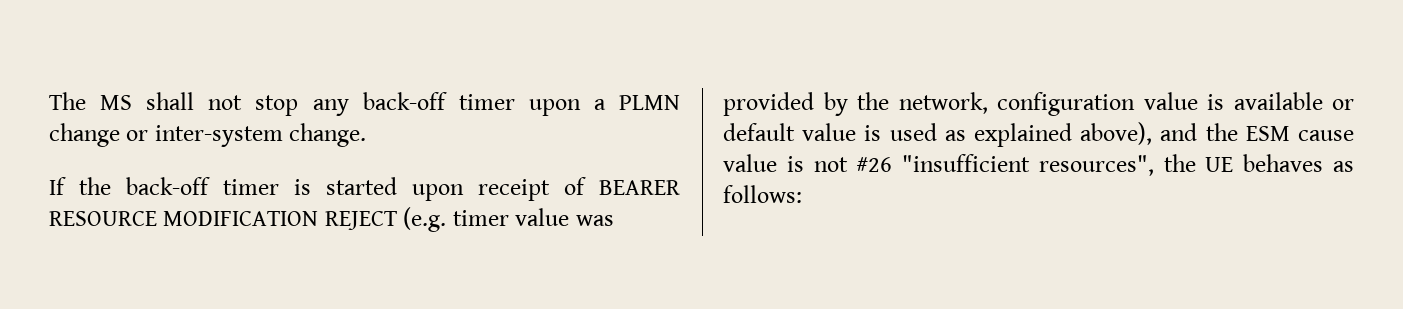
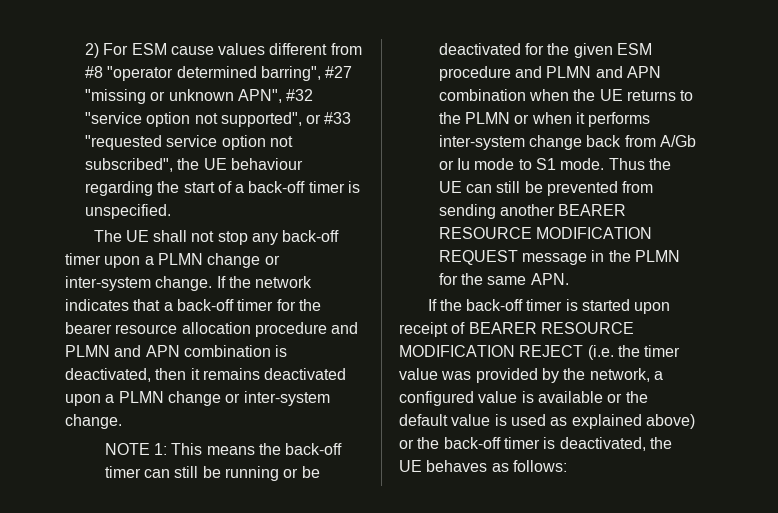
[49,92,133,110] The MS -> [84,43,362,58] [84,66,353,81] [84,89,314,104] [84,112,352,127] [84,135,293,150] [84,158,303,172] [84,181,361,196] [84,204,171,219] [93,230,149,242] 2) For ESM cause values different from #8 "operator determined barring", #27 "missing or unknown APN", #32 "service option not supported", or #33 "requested service option not subscribed", the UE behaviour regarding the start of a back-off timer is unspecified. // The UE
(367, 135) none -> [216,276,313,288] [65,299,321,311] [65,322,359,337] [65,345,288,357] [65,368,347,382] [65,391,330,406] [65,414,122,429] [104,443,343,455] [104,466,320,481] [438,43,653,58] [438,66,662,81] [438,89,694,101] [438,112,651,127] [438,135,697,150] [438,158,672,170] [438,181,654,196] [438,204,627,219] [438,227,653,239] [438,250,681,265] [438,273,569,285] If the network indicates that a back-off timer for the bearer resource allocation procedure and PLMN and APN combination is deactivated, then it remains deactivated upon a PLMN change or inter-system change. // NOTE 1: This means the back-off timer can still be running or be deactivated for the given ESM procedure and PLMN and APN combination when the UE returns to the PLMN or when it performs inter-system change back from A/Gb or Iu mode to S1 mode. Thus the UE can still be prevented from sending another BEARER RESOURCE MODIFICATION REQUEST message in the PLMN for the same APN.
[403,207,447,232] (e.g. -> [587,345,640,360] (i.e. the
[997,92,1135,116] configuration -> [653,371,663,380] [399,391,474,406] a configured
(1354, 104) none -> [625,391,648,403] the
[1080,122,1354,145] [723,154,1154,176] above), and the ESM cause value is not #26 "insufficient resources", -> [645,414,695,429] [399,437,646,451] above) or the back-off timer is deactivated,

